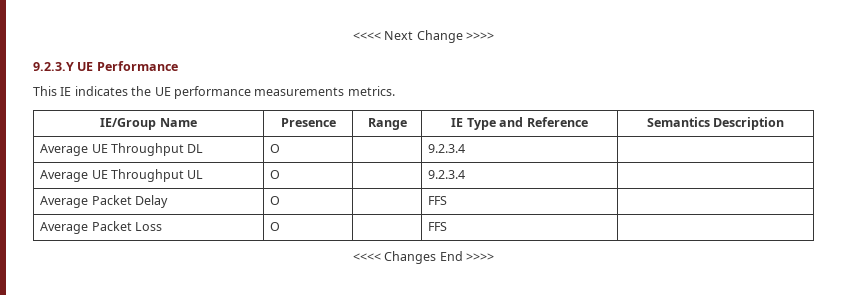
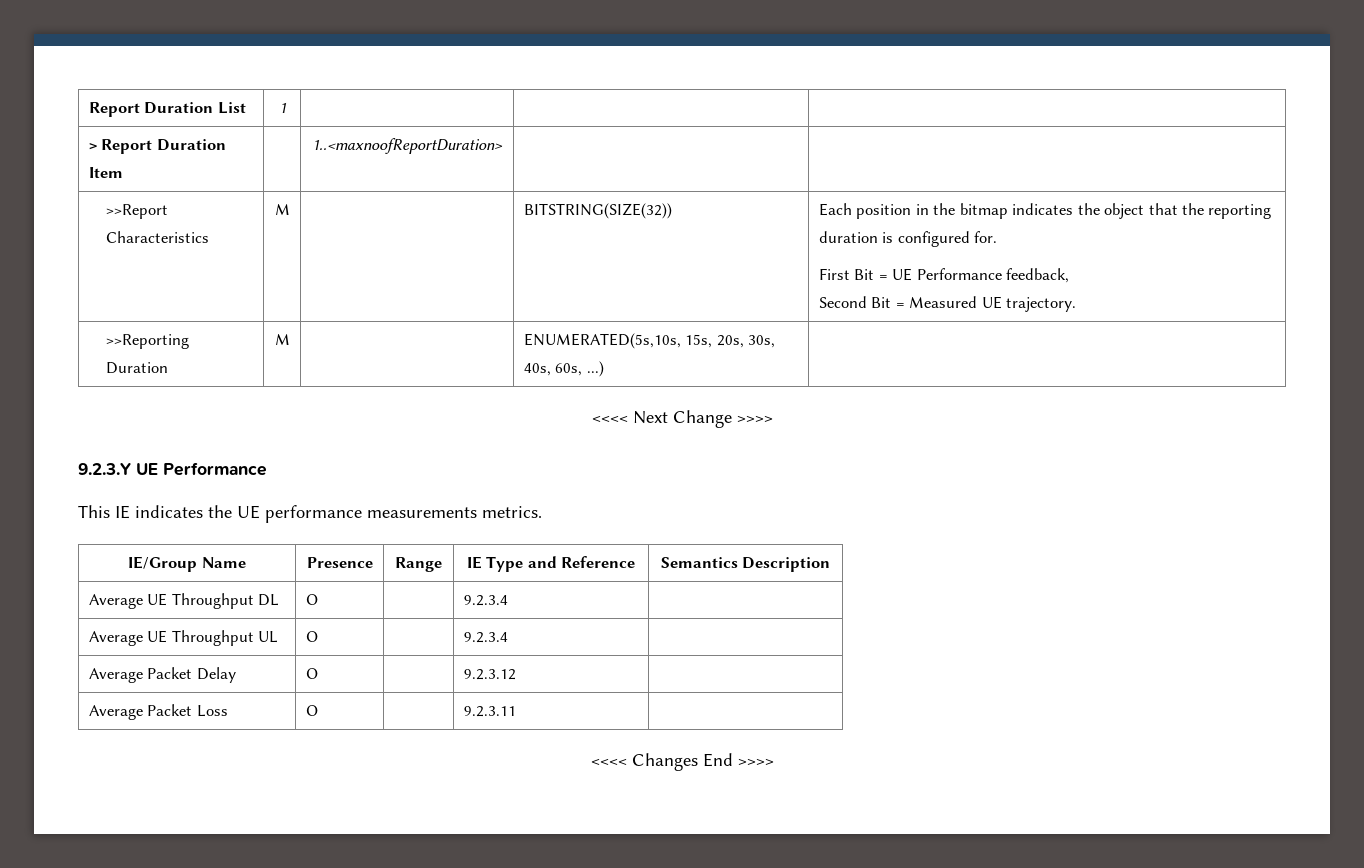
(352, 36) none -> [88,102,246,117] [278,102,287,113] [88,139,226,154] [88,167,123,178] [312,138,503,154] [106,204,169,219] [106,231,210,243] [274,204,290,215] [523,203,672,219] [818,203,1272,219] [818,231,998,247] [818,268,1070,283] [818,296,1077,312] [106,334,190,349] [106,362,169,374] [274,334,290,345] [523,333,776,349] [523,361,604,377] Report Duration List | 1 | | | // > Report Duration Item | | 1..<maxnoofReportDuration> | | // >>Report Characteristics | M | | BITSTRING(SIZE(32)) | Each position in the bitmap indicates the object that the reporting duration is configured for. // First Bit = UE Performance feedback, // Second Bit = Measured UE trajectory. // >>Reporting Duration | M | | ENUMERATED(5s,10s, 15s, 20s, 30s, 40s, 60s, ...) | //
[428,196,448,205] FFS -> [463,669,516,680] 9.2.3.12
[428,222,448,231] FFS -> [463,706,516,717] 9.2.3.11

